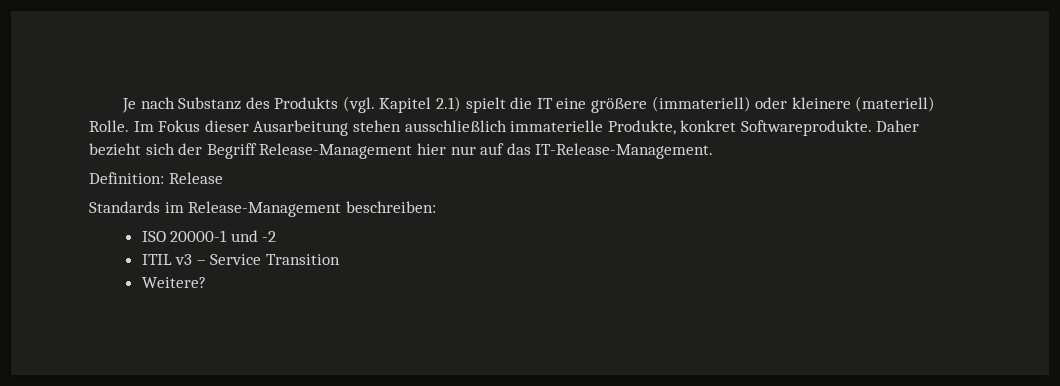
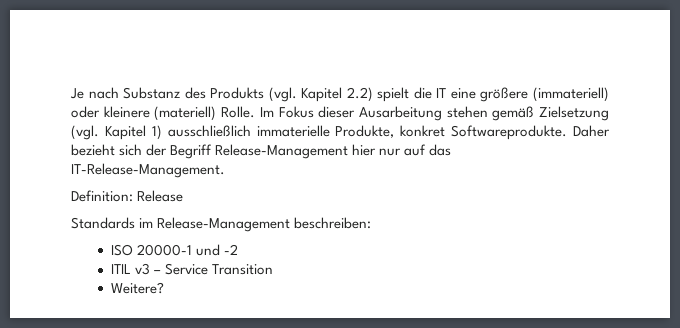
[436,96,462,112] 2.1) -> [346,87,373,102] 2.2)
(401, 126) none -> [492,106,609,121] [71,125,162,140] gemäß Zielsetzung (vgl. Kapitel 1)

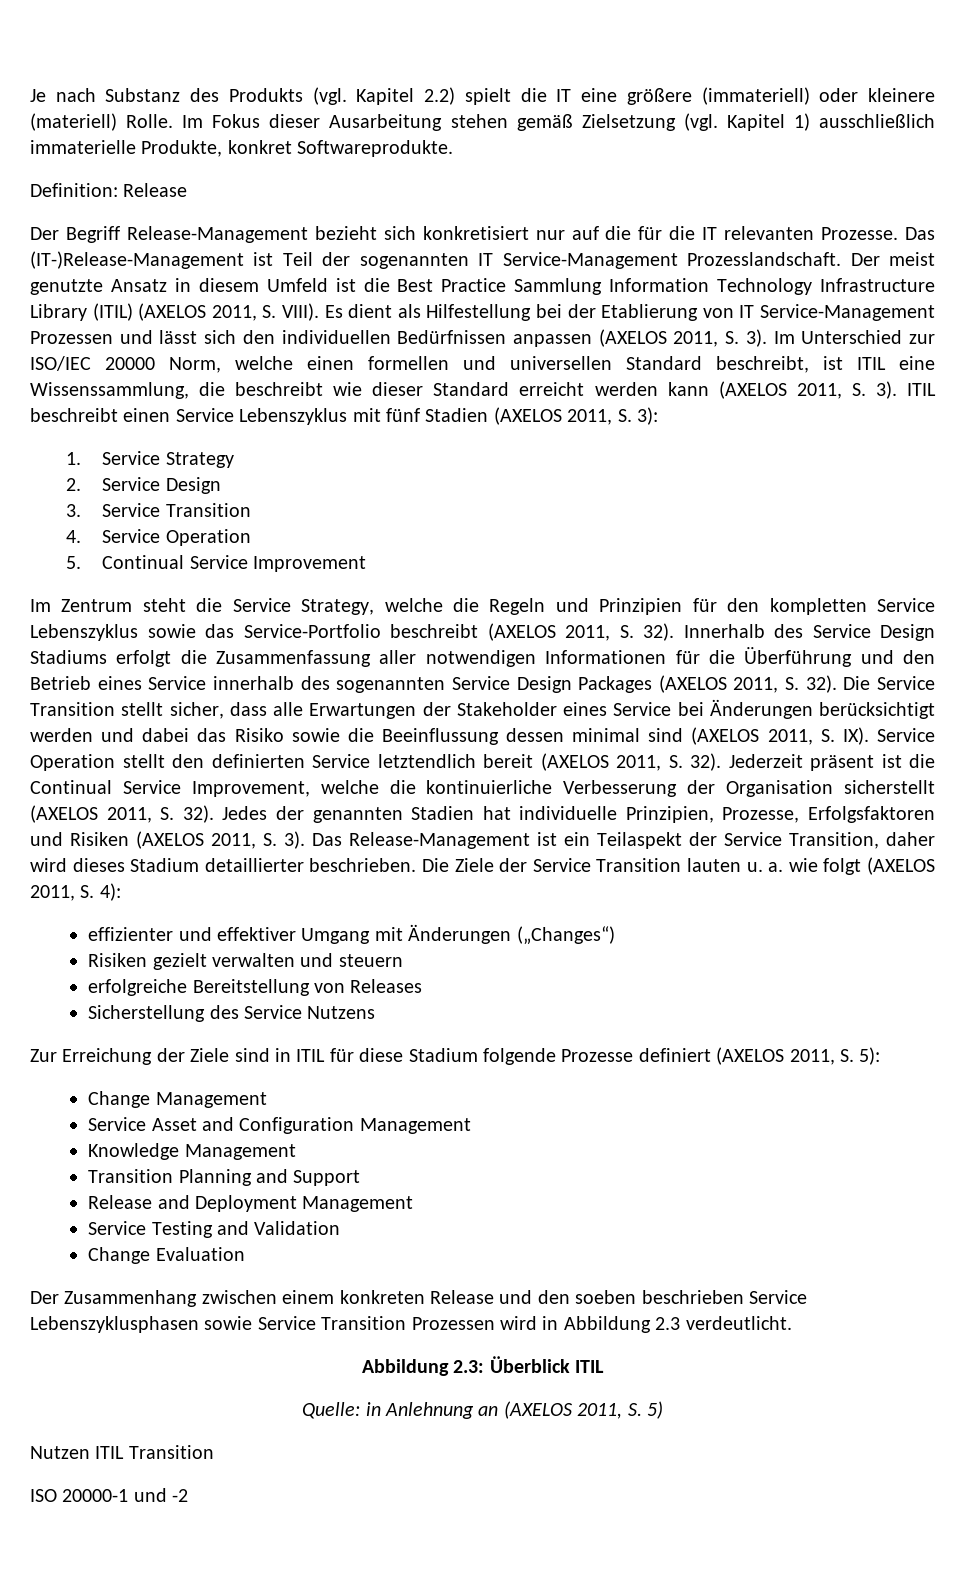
[573,125,610,137] [71,144,452,159] [71,163,225,178] [71,190,184,202] [71,217,372,232] [111,244,239,256] [111,263,274,275] [111,282,165,294] Daher bezieht sich der Begriff Release-Management hier nur auf das IT-Release-Management. // Definition: Release // Standards im Release-Management beschreiben: // ISO 20000-1 und -2 // ITIL v3 – Service Transition // Weitere? -> [30,183,188,197] [30,226,936,243] [30,251,936,269] [30,278,935,295] [30,303,936,321] [30,329,935,347] [30,356,935,373] [30,381,937,399] [30,407,658,425] [66,451,234,468] [66,477,221,494] [66,503,251,517] [66,529,251,546] [66,555,367,572] [30,598,936,615] [30,623,935,641] [30,647,936,667] [30,675,935,693] [30,699,935,719] [30,727,935,745] [30,753,935,771] [30,780,936,797] [30,805,935,823] [30,831,935,849] [30,857,936,875] [30,883,121,901] [88,924,615,945] [88,953,403,970] [88,979,423,996] [88,1005,376,1022] [30,1047,881,1065] [88,1091,267,1108] [88,1117,471,1134] [88,1143,296,1160] [88,1169,361,1186] [88,1195,414,1212] [88,1221,341,1238] [88,1247,245,1264] [30,1290,807,1307] [30,1316,792,1333] [361,1356,605,1376] [302,1401,663,1419] [30,1445,214,1459] [30,1488,189,1502] // Definition: Release // Der Begriff Release-Management bezieht sich konkretisiert nur auf die für die IT relevanten Prozesse. Das (IT-)Release-Management ist Teil der sogenannten IT Service-Management Prozesslandschaft. Der meist genutzte Ansatz in diesem Umfeld ist die Best Practice Sammlung Information Technology Infrastructure Library (ITIL) (AXELOS 2011, S. VIII). Es dient als Hilfestellung bei der Etablierung von IT Service-Management Prozessen und lässt sich den individuellen Bedürfnissen anpassen (AXELOS 2011, S. 3). Im Unterschied zur ISO/IEC 20000 Norm, welche einen formellen und universellen Standard beschreibt, ist ITIL eine Wissenssammlung, die beschreibt wie dieser Standard erreicht werden kann (AXELOS 2011, S. 3). ITIL beschreibt einen Service Lebenszyklus mit fünf Stadien (AXELOS 2011, S. 3): // 1. Service Strategy // 2. Service Design // 3. Service Transition // 4. Service Operation // 5. Continual Service Improvement // Im Zentrum steht die Service Strategy, welche die Regeln und Prinzipien für den kompletten Service Lebenszyklus sowie das Service-Portfolio beschreibt (AXELOS 2011, S. 32). Innerhalb des Service Design Stadiums erfolgt die Zusammenfassung aller notwendigen Informationen für die Überführung und den Betrieb eines Service innerhalb des sogenannten Service Design Packages (AXELOS 2011, S. 32). Die Service Transition stellt sicher, dass alle Erwartungen der Stakeholder eines Service bei Änderungen berücksichtigt werden und dabei das Risiko sowie die Beeinflussung dessen minimal sind (AXELOS 2011, S. IX). Service Operation stellt den definierten Service letztendlich bereit (AXELOS 2011, S. 32). Jederzeit präsent ist die Continual Service Improvement, welche die kontinuierliche Verbesserung der Organisation sicherstellt (AXELOS 2011, S. 32). Jedes der genannten Stadien hat individuelle Prinzipien, Prozesse, Erfolgsfaktoren und Risiken (AXELOS 2011, S. 3). Das Release-Management ist ein Teilaspekt der Service Transition, daher wird dieses Stadium detaillierter beschrieben. Die Ziele der Service Transition lauten u. a. wie folgt (AXELOS 2011, S. 4): // effizienter und effektiver Umgang mit Änderungen („Changes“) // Risiken gezielt verwalten und steuern // erfolgreiche Bereitstellung von Releases // Sicherstellung des Service Nutzens // Zur Erreichung der Ziele sind in ITIL für diese Stadium folgende Prozesse definiert (AXELOS 2011, S. 5): // Change Management // Service Asset and Configuration Management // Knowledge Management // Transition Planning and Support // Release and Deployment Management // Service Testing and Validation // Change Evaluation // Der Zusammenhang zwischen einem konkreten Release und den soeben beschrieben Service Lebenszyklusphasen sowie Service Transition Prozessen wird in Abbildung 2.3 verdeutlicht. // Abbildung 2.3: Überblick ITIL // Quelle: in Anlehnung an (AXELOS 2011, S. 5) // Nutzen ITIL Transition // ISO 20000-1 und -2

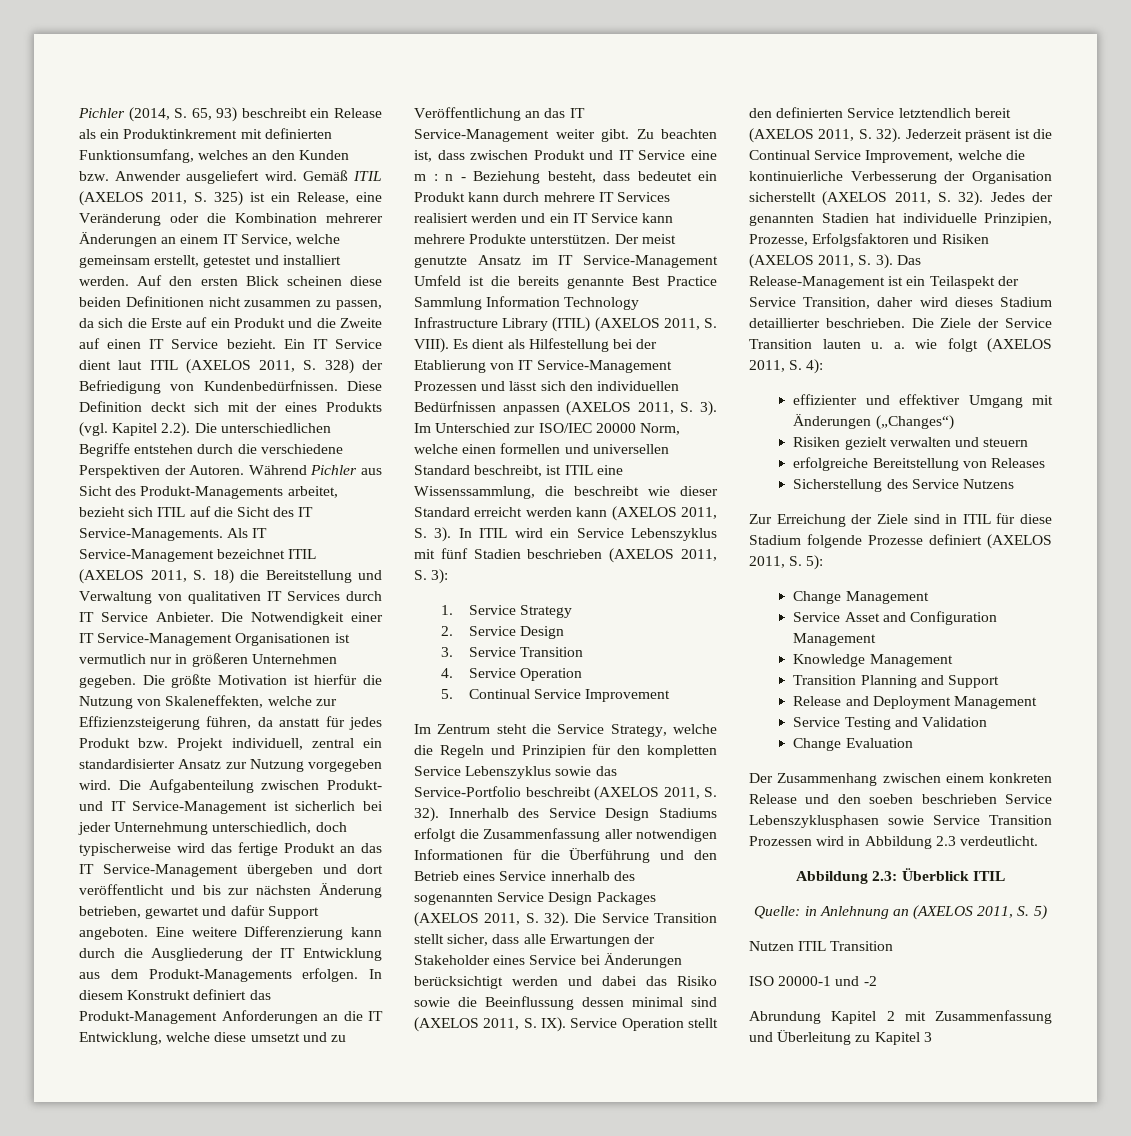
[30,87,936,105] [30,113,936,131] [30,140,454,157] [30,183,188,197] [30,226,936,243] [30,251,842,269] Je nach Substanz des Produkts (vgl. Kapitel 2.2) spielt die IT eine größere (immateriell) oder kleinere (materiell) Rolle. Im Fokus dieser Ausarbeitung stehen gemäß Zielsetzung (vgl. Kapitel 1) ausschließlich immaterielle Produkte, konkret Softwareprodukte. // Definition: Release // Der Begriff Release-Management bezieht sich konkretisiert nur auf die für die IT relevanten Prozesse. Das (IT-)Release-Management ist Teil der sogenannten IT Service-Management Prozesslandschaft. -> [78,107,382,122] [79,128,332,139] [79,149,349,163] [79,170,382,184] [79,191,382,206] [79,213,383,226] [79,232,340,247] [79,255,341,268] [79,275,382,286] [79,296,382,310] [79,317,382,328] [79,338,382,349] [79,359,383,374] [79,380,382,394] [79,401,382,412] [79,422,331,437] [79,443,343,457] [79,465,382,478] [79,486,338,499] [79,506,314,517] [79,528,268,541] [79,549,317,562] [79,569,382,584] [79,591,382,604] [79,612,384,625] [79,633,350,646] [79,653,337,667] [79,674,382,688] [79,695,337,709] [79,716,382,730] [79,738,382,751] [79,759,382,772] [79,779,382,793] [79,801,383,814] [78,822,347,835] [79,842,382,856] [79,864,383,877] [79,883,382,898] [79,905,319,919] [79,926,382,940] [79,948,382,961] [79,968,382,982] [79,989,271,1000] [79,1010,383,1024] [79,1032,346,1045] [414,107,585,121] [414,129,717,142] [414,150,717,162] [414,171,717,184] [414,192,670,202] [414,213,674,223] [414,234,611,244] Pichler (2014, S. 65, 93) beschreibt ein Release als ein Produktinkrement mit definierten Funktionsumfang, welches an den Kunden bzw. Anwender ausgeliefert wird. Gemäß ITIL (AXELOS 2011, S. 325) ist ein Release, eine Veränderung oder die Kombination mehrerer Änderungen an einem IT Service, welche gemeinsam erstellt, getestet und installiert werden. Auf den ersten Blick scheinen diese beiden Definitionen nicht zusammen zu passen, da sich die Erste auf ein Produkt und die Zweite auf einen IT Service bezieht. Ein IT Service dient laut ITIL (AXELOS 2011, S. 328) der Befriedigung von Kundenbedürfnissen. Diese Definition deckt sich mit der eines Produkts (vgl. Kapitel 2.2). Die unterschiedlichen Begriffe entstehen durch die verschiedene Perspektiven der Autoren. Während Pichler aus Sicht des Produkt-Managements arbeitet, bezieht sich ITIL auf die Sicht des IT Service-Managements. Als IT Service-Management bezeichnet ITIL (AXELOS 2011, S. 18) die Bereitstellung und Verwaltung von qualitativen IT Services durch IT Service Anbieter. Die Notwendigkeit einer IT Service-Management Organisationen ist vermutlich nur in größeren Unternehmen gegeben. Die größte Motivation ist hierfür die Nutzung von Skaleneffekten, welche zur Effizienzsteigerung führen, da anstatt für jedes Produkt bzw. Projekt individuell, zentral ein standardisierter Ansatz zur Nutzung vorgegeben wird. Die Aufgabenteilung zwischen Produkt- und IT Service-Management ist sicherlich bei jeder Unternehmung unterschiedlich, doch typischerweise wird das fertige Produkt an das IT Service-Management übergeben und dort veröffentlicht und bis zur nächsten Änderung betrieben, gewartet und dafür Support angeboten. Eine weitere Differenzierung kann durch die Ausgliederung der IT Entwicklung aus dem Produkt-Managements erfolgen. In diesem Konstrukt definiert das Produkt-Management Anforderungen an die IT Entwicklung, welche diese umsetzt und zu Veröffentlichung an das IT Service-Management weiter gibt. Zu beachten ist, dass zwischen Produkt und IT Service eine m : n - Beziehung besteht, dass bedeutet ein Produkt kann durch mehrere IT Services realisiert werden und ein IT Service kann mehrere Produkte unterstützen.
[174,278,259,292] in diesem -> [531,255,718,268] im IT Service-Management
(390, 285) none -> [518,276,624,289] bereits genannte
[907,383,937,396] [30,408,171,422] ITIL beschreibt einen -> [458,528,570,538] In ITIL wird ein
(489, 415) none -> [527,549,603,559] beschrieben
(189, 1495) none -> [749,1010,1052,1024] [749,1030,932,1045] // Abrundung Kapitel 2 mit Zusammenfassung und Überleitung zu Kapitel 3

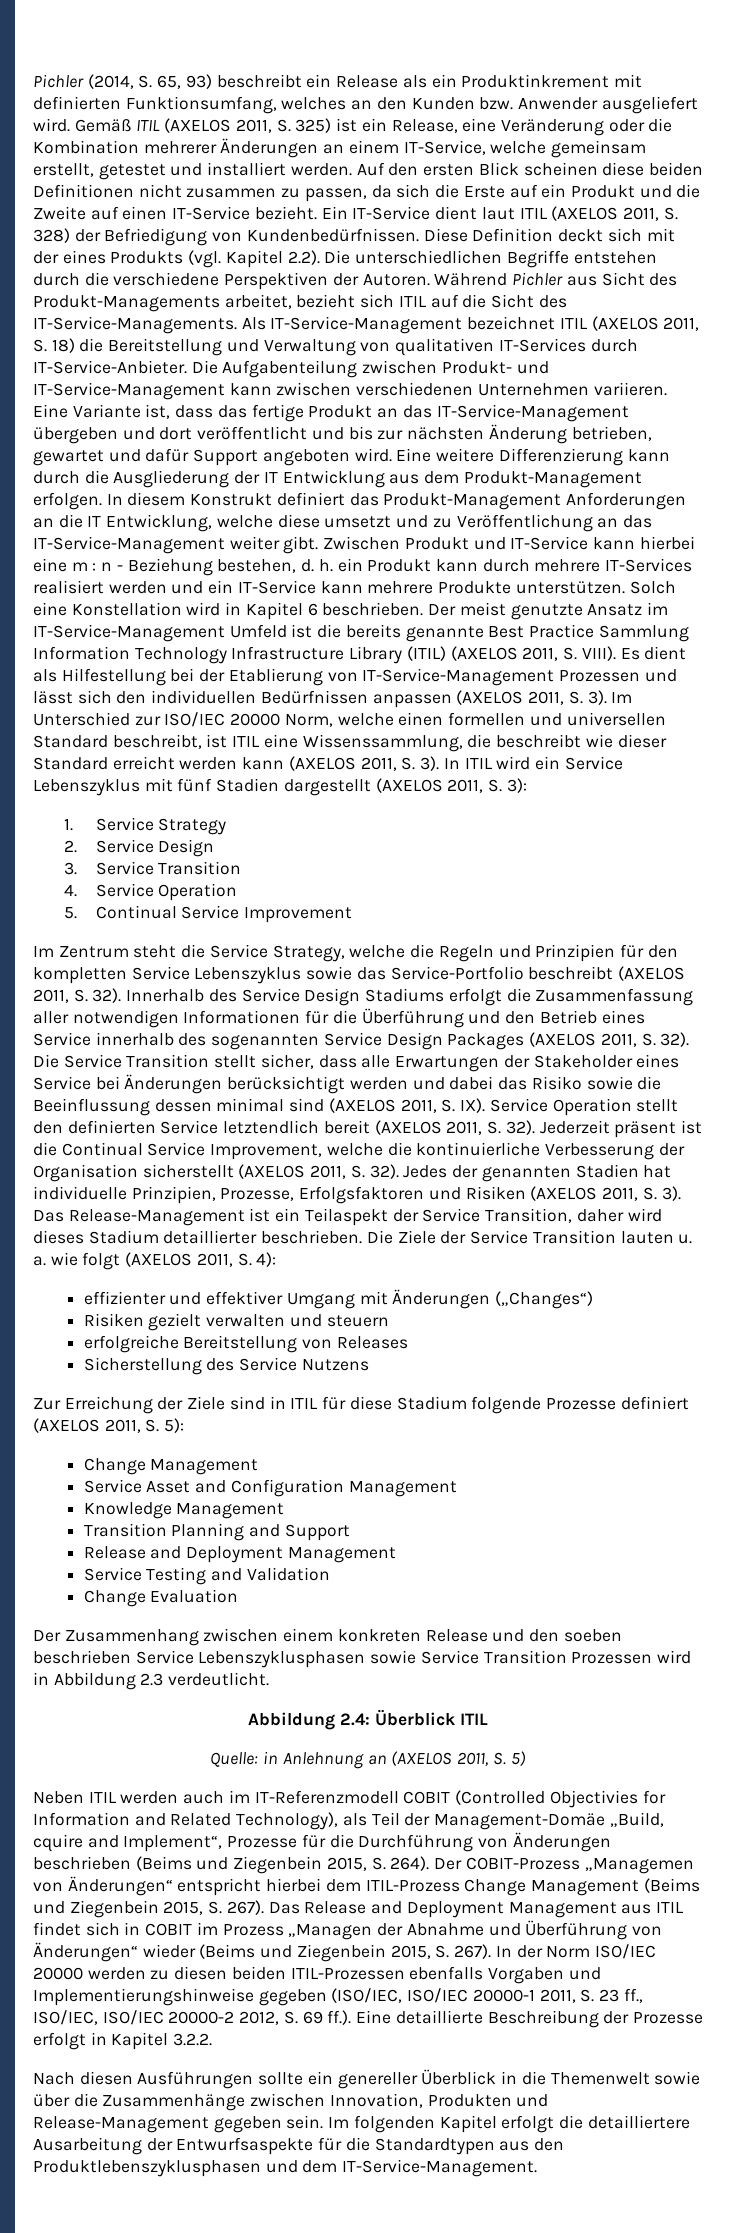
[222,234,292,246] IT Service, -> [403,140,486,155] IT-Service,
[149,339,382,349] IT Service bezieht. Ein IT Service -> [172,206,431,220] IT-Service bezieht. Ein IT-Service
[298,507,314,517] [79,528,268,541] [79,549,214,562] IT Service-Managements. Als IT Service-Management -> [33,316,463,334] IT-Service-Managements. Als IT-Service-Management
[267,591,382,601] [79,612,384,625] [79,633,350,646] [79,653,337,667] [79,674,382,688] [79,695,337,709] [79,716,382,730] [79,738,382,751] [79,759,382,772] [79,780,111,790] IT Services durch IT Service Anbieter. Die Notwendigkeit einer IT Service-Management Organisationen ist vermutlich nur in größeren Unternehmen gegeben. Die größte Motivation ist hierfür die Nutzung von Skaleneffekten, welche zur Effizienzsteigerung führen, da anstatt für jedes Produkt bzw. Projekt individuell, zentral ein standardisierter Ansatz zur Nutzung vorgegeben wird. -> [498,338,638,352] [33,360,187,374] IT-Services durch IT-Service-Anbieter.
[110,801,383,814] [78,822,347,835] [79,843,205,856] IT Service-Management ist sicherlich bei jeder Unternehmung unterschiedlich, doch typischerweise wird -> [33,382,667,400] [33,404,214,419] IT-Service-Management kann zwischen verschiedenen Unternehmen variieren. Eine Variante ist, dass
[79,864,238,877] IT Service-Management -> [436,404,629,422] IT-Service-Management
[79,927,148,940] angeboten. -> [262,448,392,466] angeboten wird.
[148,969,292,982] Produkt-Managements -> [463,471,642,488] Produkt-Management
[569,108,585,118] [414,129,717,142] [414,150,686,162] IT Service-Management weiter gibt. Zu beachten ist, dass zwischen Produkt und IT Service -> [33,536,695,554] IT-Service-Management weiter gibt. Zwischen Produkt und IT-Service kann hierbei
[547,171,692,183] besteht, dass bedeutet -> [217,559,333,573] bestehen, d. h.
[598,192,670,202] IT Services -> [605,558,693,572] IT-Services
[572,213,638,223] IT Service -> [237,580,316,594] IT-Service
(611, 239) none -> [629,581,676,594] [33,602,424,620] Solch eine Konstellation wird in Kapitel 6 beschrieben.
[558,255,718,268] IT Service-Management -> [33,624,225,642] IT-Service-Management
[518,360,672,373] IT Service-Management -> [362,668,555,686] IT-Service-Management
[527,549,603,559] beschrieben -> [283,779,371,796] dargestellt
[872,871,898,881] 2.3: -> [340,1713,371,1726] 2.4:
[749,941,894,951] [749,976,877,986] [749,1010,1052,1024] [749,1030,932,1045] Nutzen ITIL Transition // ISO 20000-1 und -2 // Abrundung Kapitel 2 mit Zusammenfassung und Überleitung zu Kapitel 3 -> [33,1790,666,1808] [33,1812,664,1830] [33,1832,611,1852] [33,1856,694,1874] [33,1876,700,1896] [33,1900,684,1918] [33,1920,662,1940] [33,1942,656,1962] [33,1966,601,1984] [33,1988,643,2006] [33,2010,703,2028] [33,2032,213,2050] [33,2069,701,2089] [33,2093,549,2111] [33,2115,690,2133] [33,2137,565,2155] [33,2159,538,2177] Neben ITIL werden auch im IT-Referenzmodell COBIT (Controlled Objectivies for Information and Related Technology), als Teil der Management-Domäe „Build, cquire and Implement“, Prozesse für die Durchführung von Änderungen beschrieben (Beims und Ziegenbein 2015, S. 264). Der COBIT-Prozess „Managemen von Änderungen“ entspricht hierbei dem ITIL-Prozess Change Management (Beims und Ziegenbein 2015, S. 267). Das Release and Deployment Management aus ITIL findet sich in COBIT im Prozess „Managen der Abnahme und Überführung von Änderungen“ wieder (Beims und Ziegenbein 2015, S. 267). In der Norm ISO/IEC 20000 werden zu diesen beiden ITIL-Prozessen ebenfalls Vorgaben und Implementierungshinweise gegeben (ISO/IEC, ISO/IEC 20000-1 2011, S. 23 ff., ISO/IEC, ISO/IEC 20000-2 2012, S. 69 ff.). Eine detaillierte Beschreibung der Prozesse erfolgt in Kapitel 3.2.2. // Nach diesen Ausführungen sollte ein genereller Überblick in die Themenwelt sowie über die Zusammenhänge zwischen Innovation, Produkten und Release-Management gegeben sein. Im folgenden Kapitel erfolgt die detailliertere Ausarbeitung der Entwurfsaspekte für die Standardtypen aus den Produktlebenszyklusphasen und dem IT-Service-Management.

